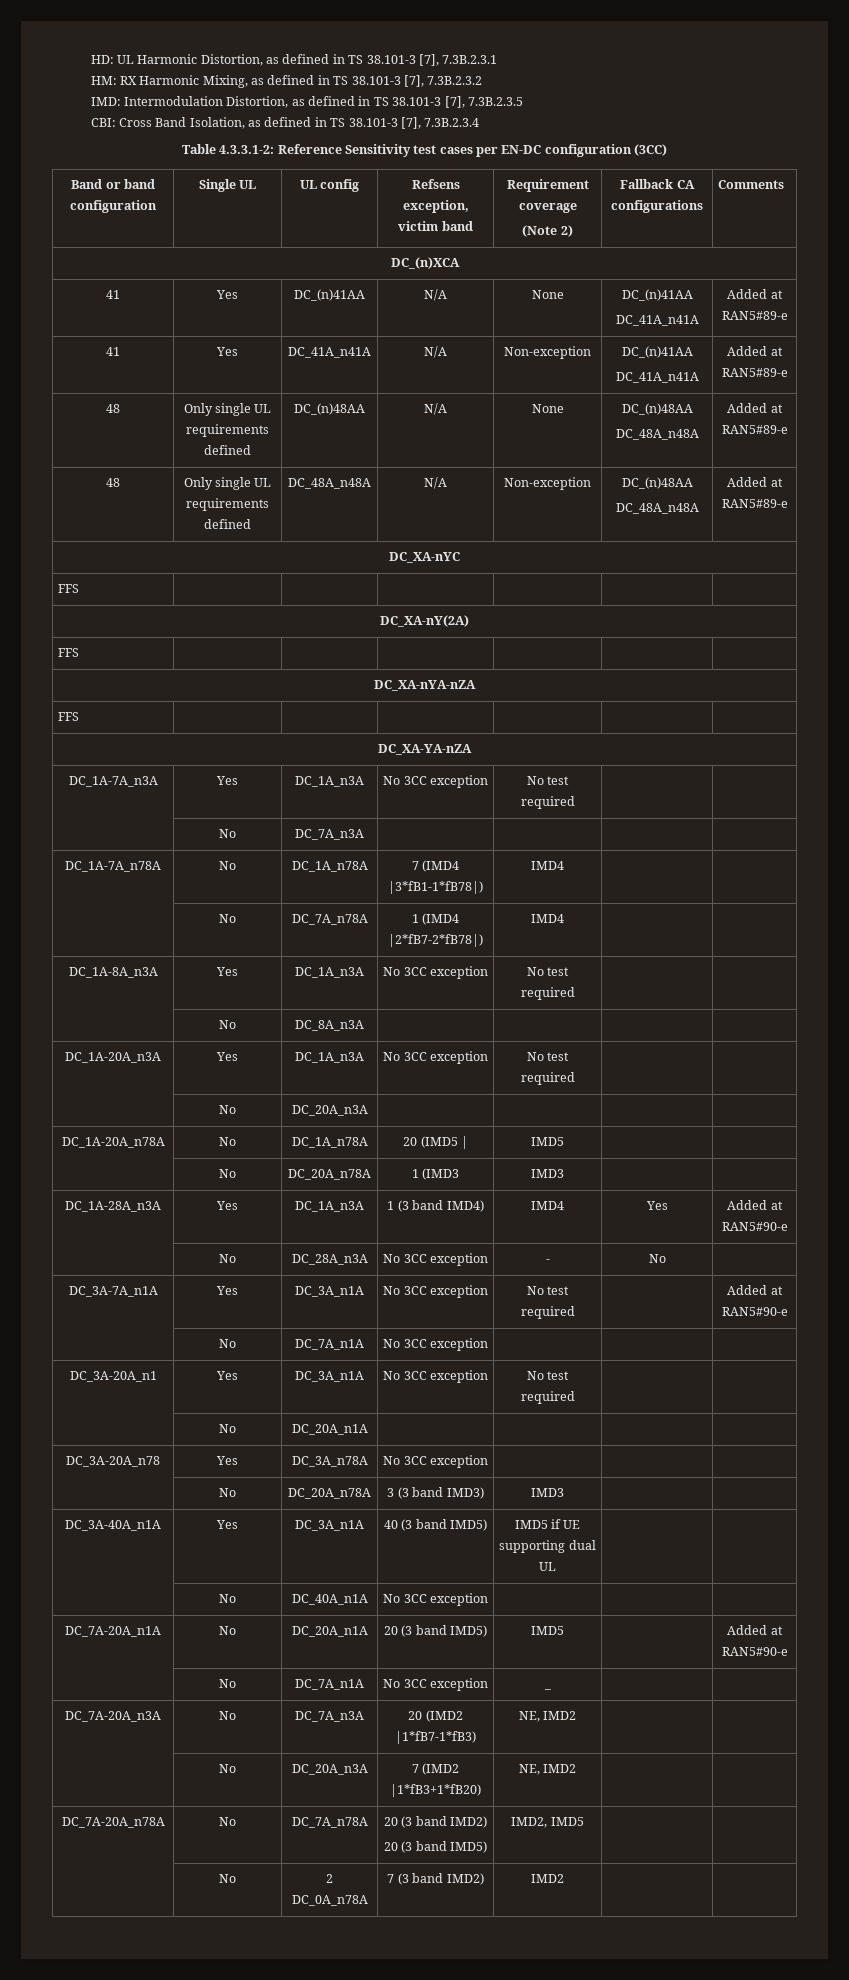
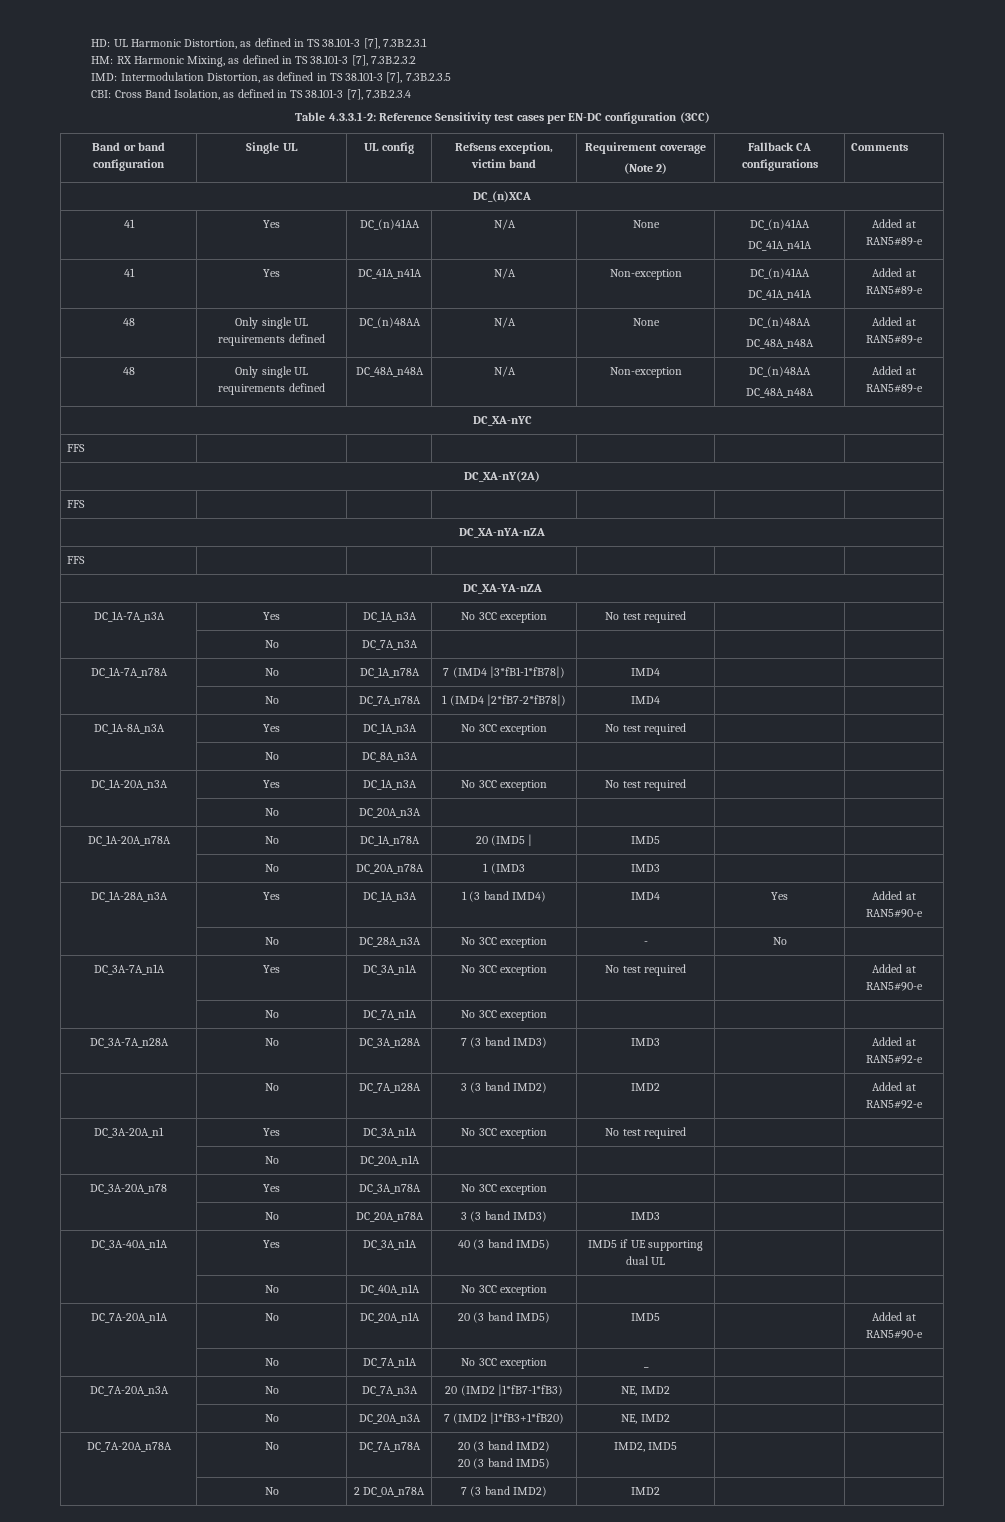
(488, 1344) none -> [89,1038,169,1048] [264,1038,279,1046] [358,1038,421,1048] [461,1037,547,1048] [631,1038,660,1046] [872,1037,916,1046] [866,1055,923,1064] [264,1083,279,1091] [358,1083,421,1093] [461,1082,547,1093] [631,1083,660,1091] [872,1082,916,1091] [866,1100,923,1109] // DC_3A-7A_n28A | No | DC_3A_n28A | 7 (3 band IMD3) | IMD3 | | Added at RAN5#92-e // | No | DC_7A_n28A | 3 (3 band IMD2) | IMD2 | | Added at RAN5#92-e

